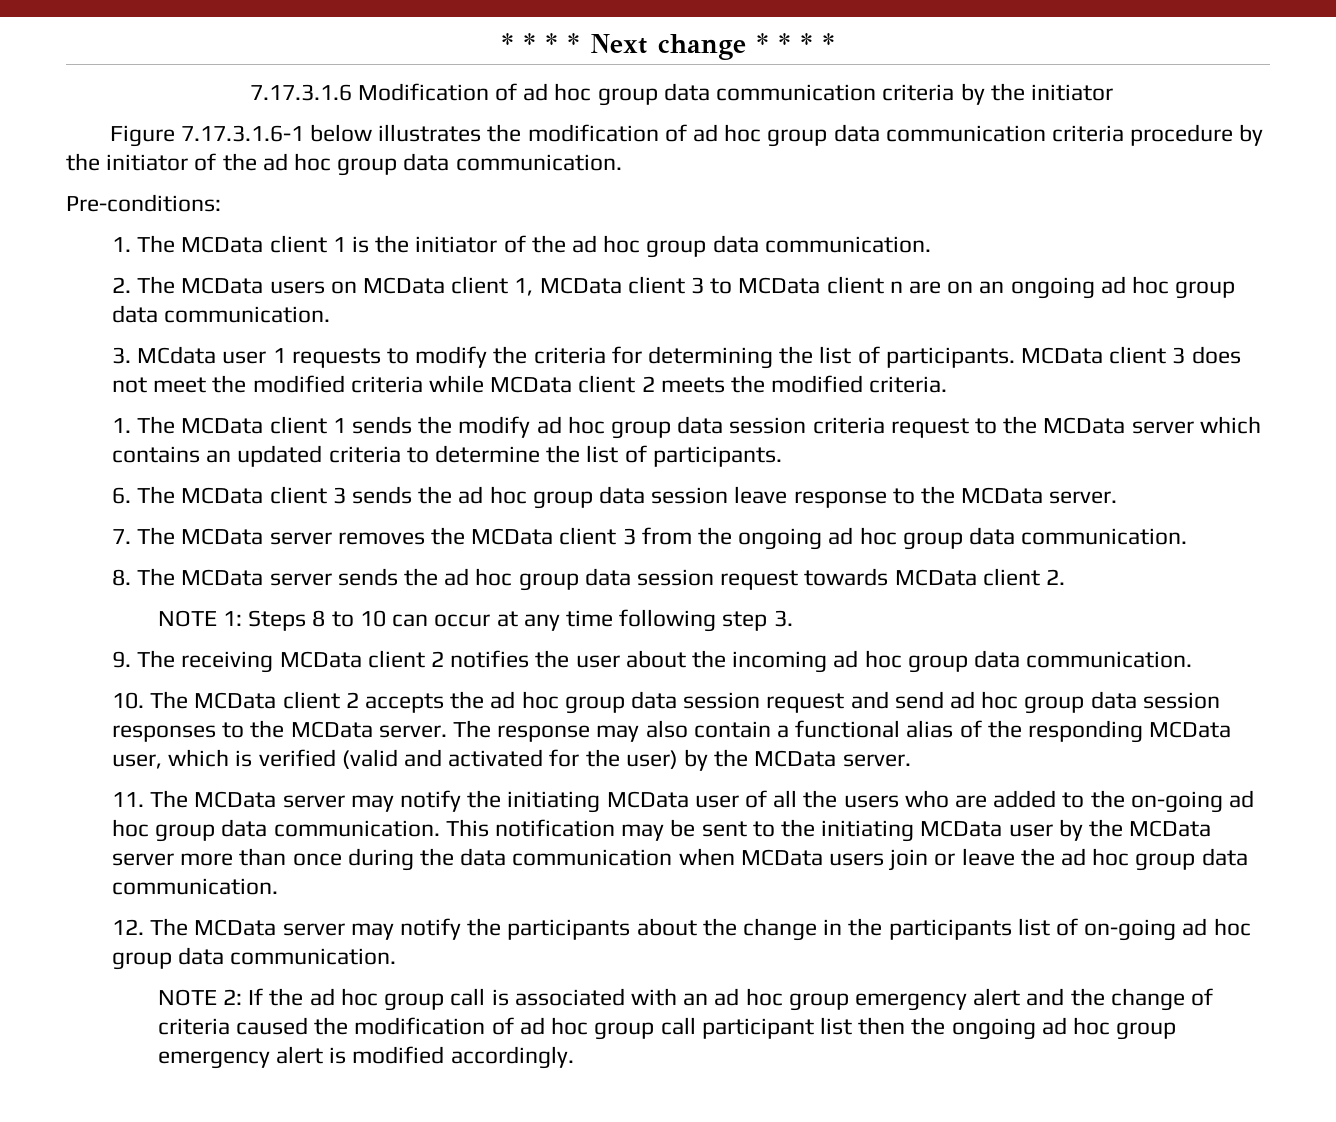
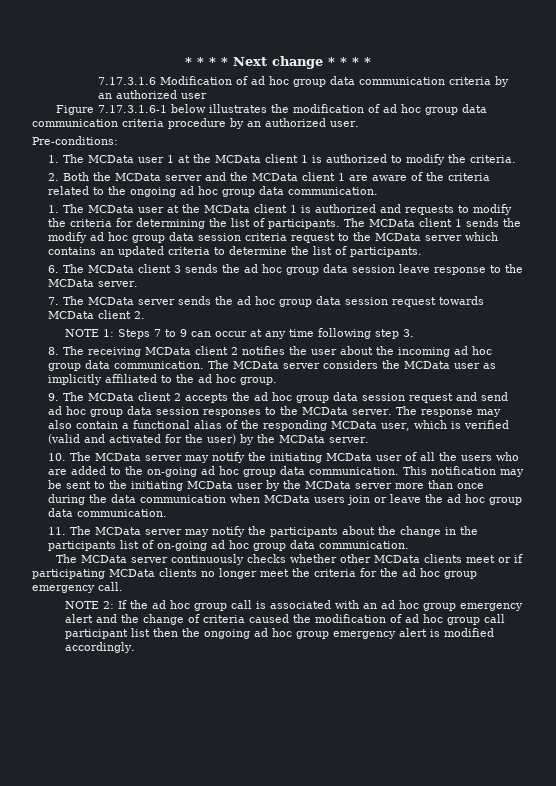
[990,83,1113,101] the initiator -> [97,90,207,99] an authorized user
[66,153,622,176] [66,194,221,212] [111,235,931,258] [111,276,1236,299] [111,305,331,323] [111,346,286,364] the initiator of the ad hoc group data communication. // Pre-conditions: // 1. The MCData client 1 is the initiator of the ad hoc group data communication. // 2. The MCData users on MCData client 1, MCData client 3 to MCData client n are on an ongoing ad hoc group data communication. // 3. MCdata user 1 -> [247,118,359,127] [32,136,118,145] [48,154,517,165] [48,172,491,181] [48,186,379,197] [48,204,402,213] an authorized user. // Pre-conditions: // 1. The MCData user 1 at the MCData client 1 is authorized to modify the criteria. // 2. Both the MCData server and the MCData client 1 are aware of the criteria related to the ongoing ad hoc group data communication. // 1. The MCData user at the MCData client 1 is authorized and
[1021,346,1241,364] [111,375,948,393] [111,418,131,433] MCData client 3 does not meet the modified criteria while MCData client 2 meets the modified criteria. // 1. -> (341, 224) none
[337,527,1188,550] [111,568,332,586] removes the MCData client 3 from the ongoing ad hoc group data communication. // 8. The MCData server -> (176, 302) none
[312,610,386,627] 8 to 10 -> [153,329,187,337] 7 to 9
[111,651,131,668] 9. -> [48,347,60,355] 8.
[111,692,144,709] // 10. -> [208,360,497,369] [48,374,278,385] [48,393,60,401] The MCData server considers the MCData user as implicitly affiliated to the ad hoc group. // 9.
[111,792,144,807] 11. -> [48,453,67,461] 10.
[111,919,144,935] 12. -> [48,527,67,535] 11.
(397, 956) none -> [56,554,524,565] [32,568,477,579] [32,582,123,593] // The MCData server continuously checks whether other MCData clients meet or if participating MCData clients no longer meet the criteria for the ad hoc group emergency call.

